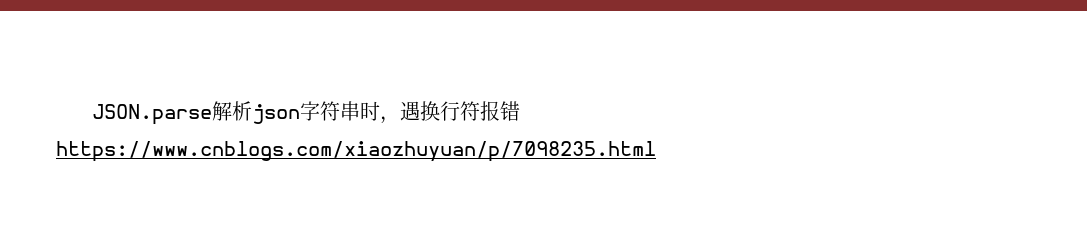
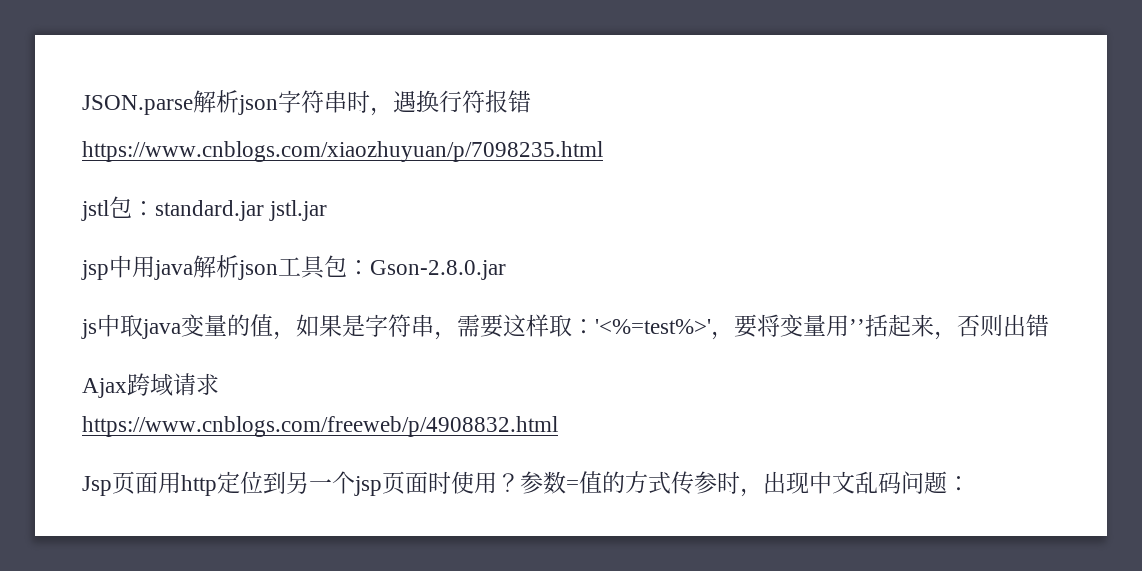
(656, 151) none -> [81,196,328,221] [81,255,506,280] [81,314,1049,340] [82,373,219,398] [82,416,558,437] [82,471,970,497] // jstl包：standard.jar jstl.jar // jsp中用java解析json工具包：Gson-2.8.0.jar // js中取java变量的值，如果是字符串，需要这样取：'<%=test%>'，要将变量用’’括起来，否则出错 // Ajax跨域请求 // https://www.cnblogs.com/freeweb/p/4908832.html // Jsp页面用http定位到另一个jsp页面时使用？参数=值的方式传参时，出现中文乱码问题：

